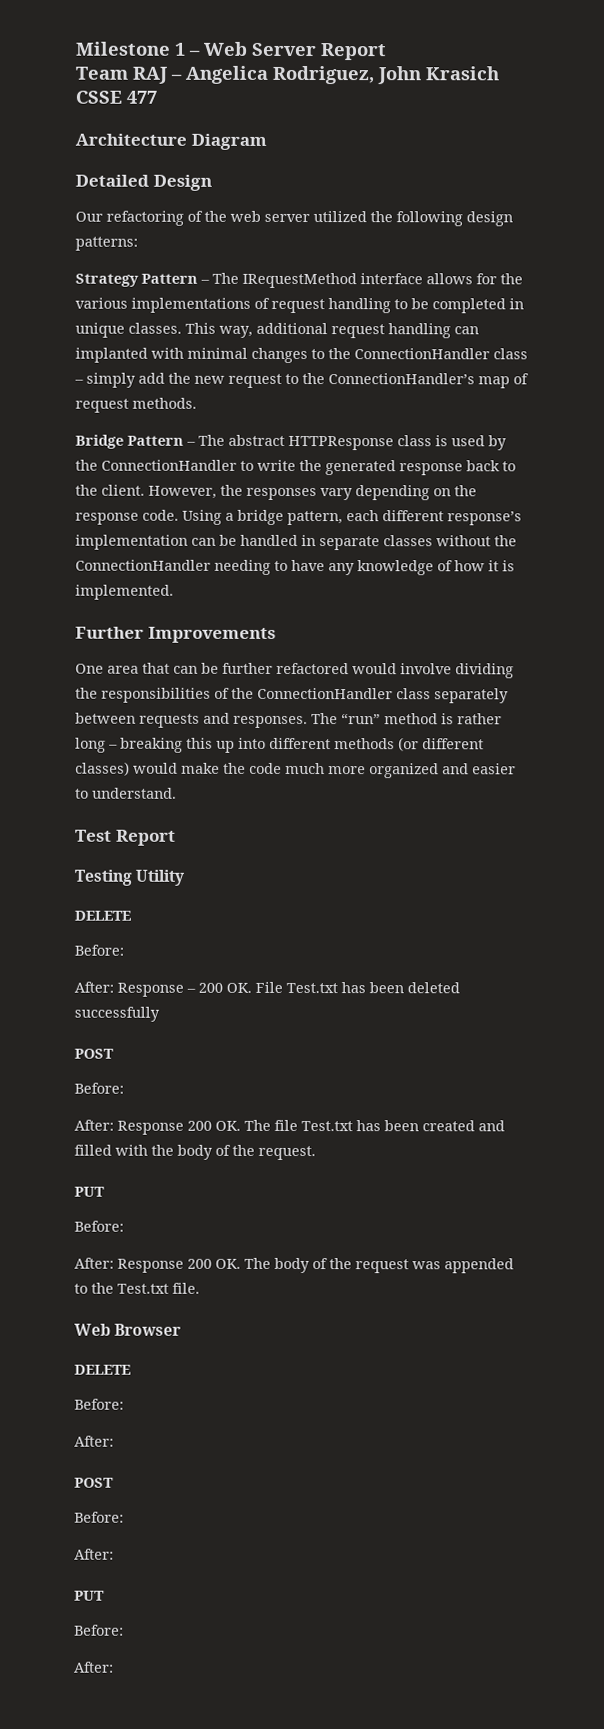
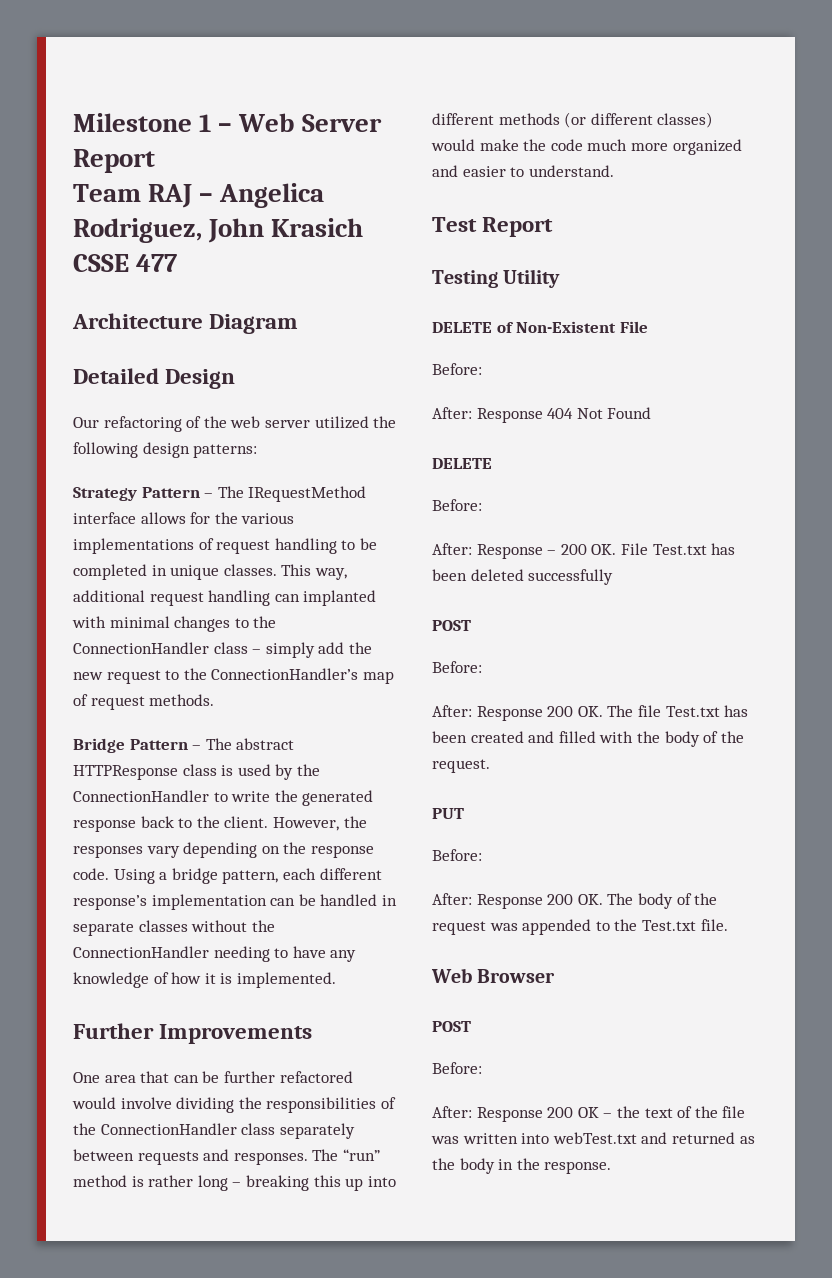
(185, 877) none -> [432,321,648,333] [432,363,482,375] [432,407,652,423] // DELETE of Non-Existent File // Before: // After: Response 404 Not Found
[74,1364,131,1375] [74,1398,124,1410] [74,1435,114,1447] [74,1477,114,1488] [74,1511,124,1523] [74,1548,114,1560] [74,1590,105,1601] [74,1624,124,1636] [74,1661,114,1673] // DELETE // Before: // After: // POST // Before: // After: // PUT // Before: // After: -> [432,1021,471,1032] [432,1062,482,1074] [432,1106,746,1122] [431,1132,755,1144] [432,1158,612,1174] // POST // Before: // After: Response 200 OK – the text of the file was written into webTest.txt and returned as the body in the response.

